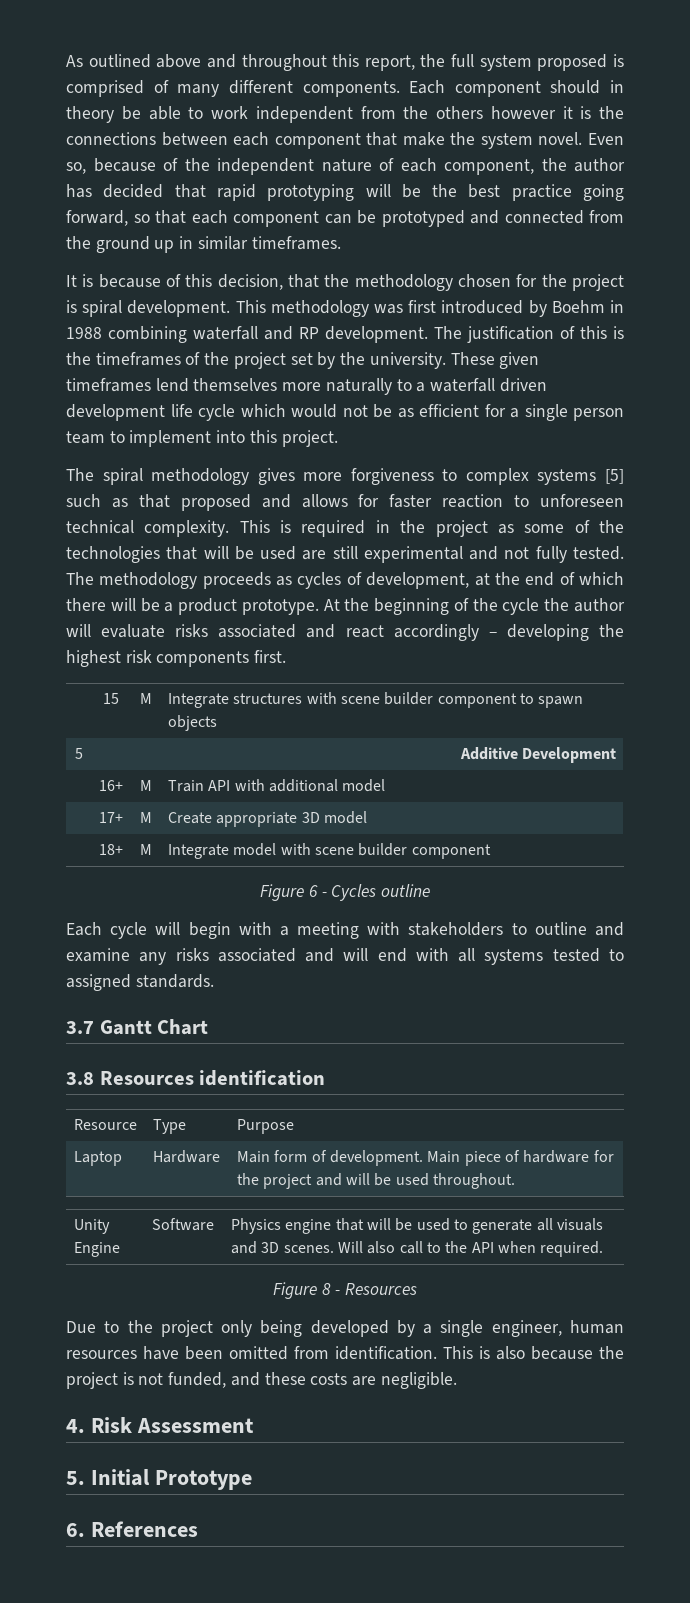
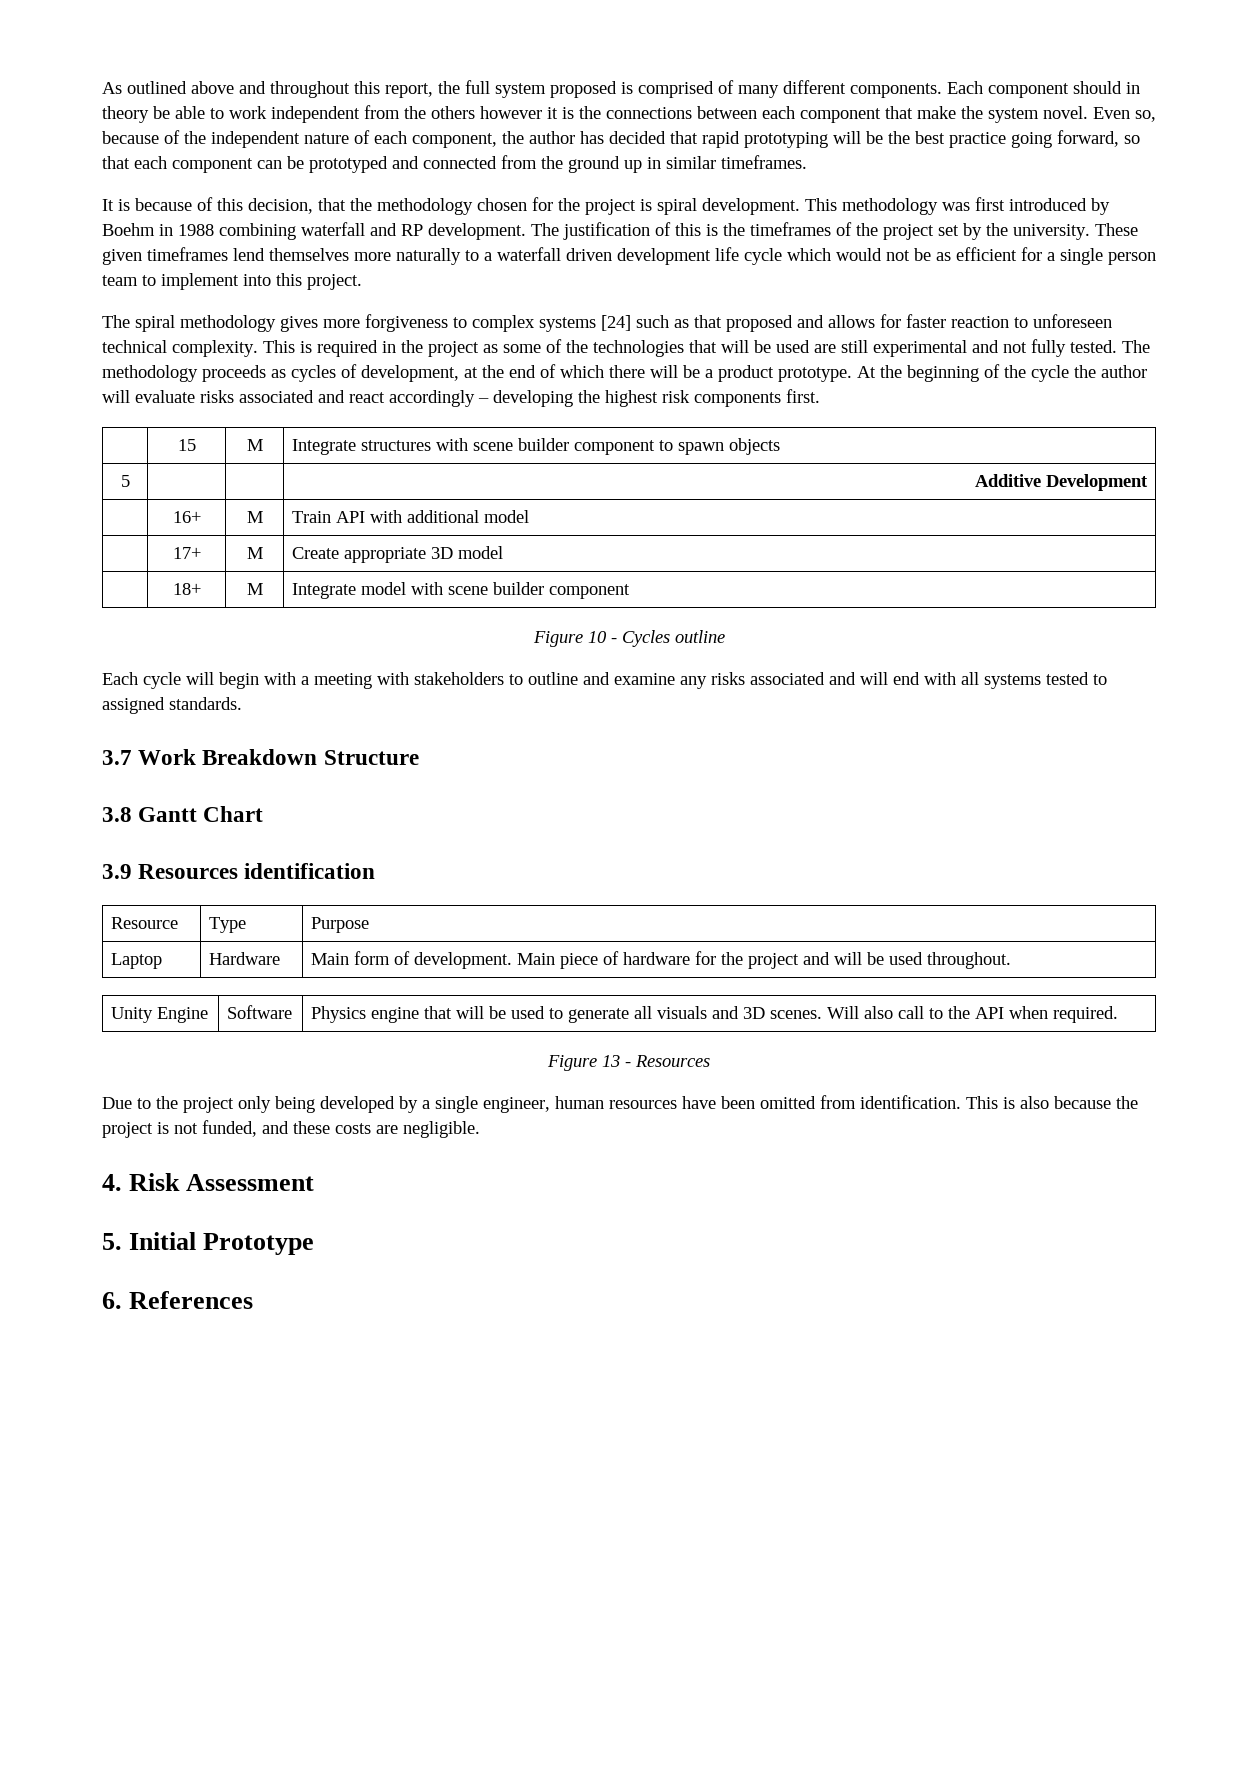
[605,469,624,484] [5] -> [601,315,631,331] [24]
[308,885,318,897] 6 -> [587,631,607,643] 10
(94, 1027) none -> [138,749,419,765] [102,807,132,822] Work Breakdown Structure // 3.8
[66,1072,94,1085] 3.8 -> [102,864,132,879] 3.9
[322,1283,332,1295] 8 -> [602,1055,620,1067] 13

